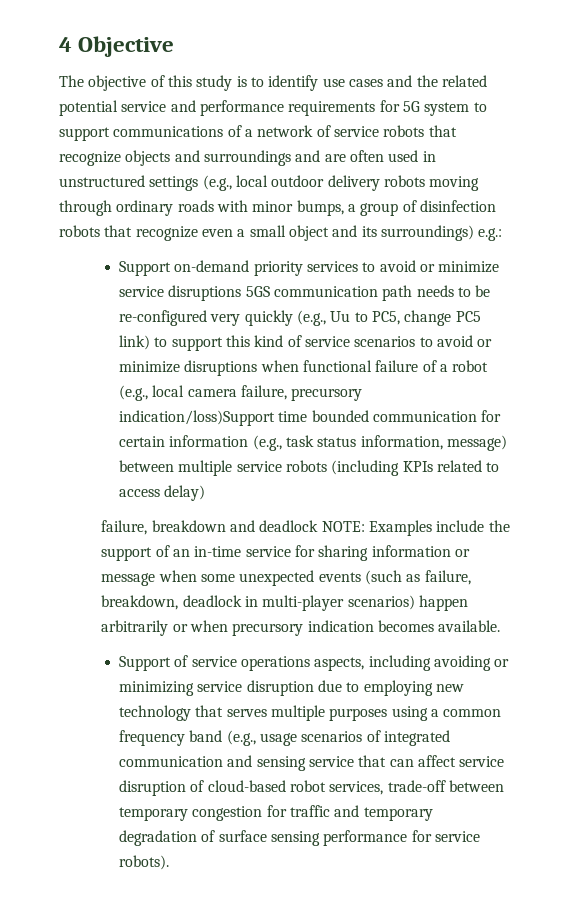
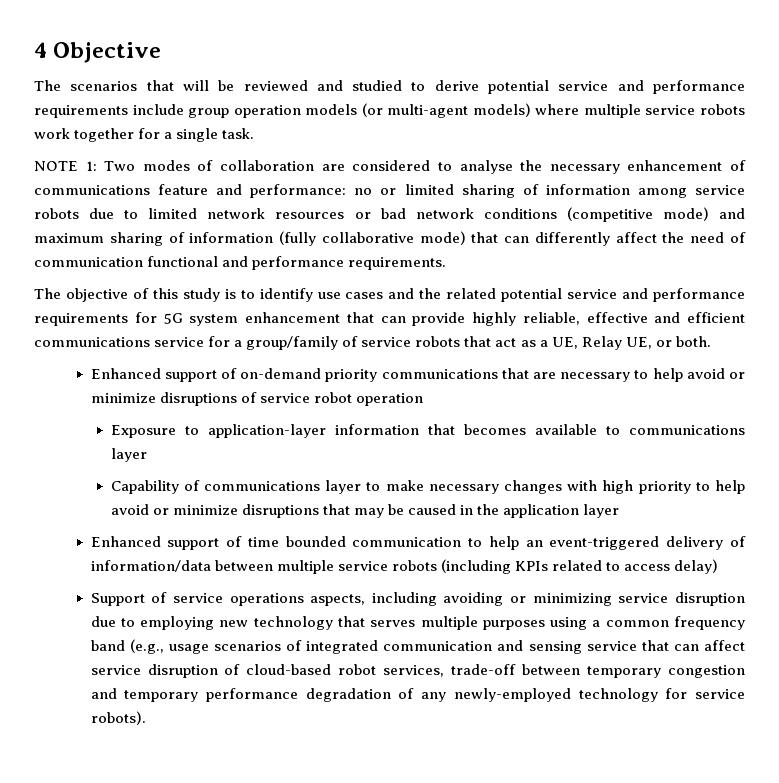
(175, 46) none -> [34,80,745,94] [34,103,745,118] [34,128,255,142] [34,160,747,174] [34,184,746,198] [34,207,746,222] [34,231,746,246] [34,256,447,270] // The scenarios that will be reviewed and studied to derive potential service and performance requirements include group operation models (or multi-agent models) where multiple service robots work together for a single task. // NOTE 1: Two modes of collaboration are considered to analyse the necessary enhancement of communications feature and performance: no or limited sharing of information among service robots due to limited network resources or bad network conditions (competitive mode) and maximum sharing of information (fully collaborative mode) that can differently affect the need of communication functional and performance requirements.
[473,102,487,112] [59,125,457,141] [59,150,436,166] [59,175,480,191] [59,200,496,216] [59,225,503,241] [118,260,500,276] [118,285,491,301] [118,310,481,326] [118,335,493,351] [118,360,489,376] [118,385,363,401] [118,410,502,426] [118,435,507,451] to support communications of a network of service robots that recognize objects and surroundings and are often used in unstructured settings (e.g., local outdoor delivery robots moving through ordinary roads with minor bumps, a group of disinfection robots that recognize even a small object and its surroundings) e.g.: // Support on-demand priority services to avoid or minimize service disruptions 5GS communication path needs to be re-configured very quickly (e.g., Uu to PC5, change PC5 link) to support this kind of service scenarios to avoid or minimize disruptions when functional failure of a robot (e.g., local camera failure, precursory indication/loss)Support time bounded communication for certain information (e.g., task status information, message) -> [245,312,745,326] [34,336,711,350] [90,368,745,382] [90,392,423,406] [110,424,745,438] [110,448,147,462] [110,480,746,494] [110,504,620,518] [90,536,747,550] [90,560,211,572] enhancement that can provide highly reliable, effective and efficient communications service for a group/family of service robots that act as a UE, Relay UE, or both. // Enhanced support of on-demand priority communications that are necessary to help avoid or minimize disruptions of service robot operation // Exposure to application-layer information that becomes available to communications layer // Capability of communications layer to make necessary changes with high priority to help avoid or minimize disruptions that may be caused in the application layer // Enhanced support of time bounded communication to help an event-triggered delivery of information/data
[101,520,510,536] [101,545,470,561] [101,570,471,586] [101,595,468,611] [101,620,501,636] // failure, breakdown and deadlock NOTE: Examples include the support of an in-time service for sharing information or message when some unexpected events (such as failure, breakdown, deadlock in multi-player scenarios) happen arbitrarily or when precursory indication becomes available. -> (719, 566) none
[266,805,330,817] for traffic -> (745, 671) none
(433, 814) none -> [206,688,299,702] performance
[218,830,408,846] surface sensing performance -> [421,688,658,702] any newly-employed technology

